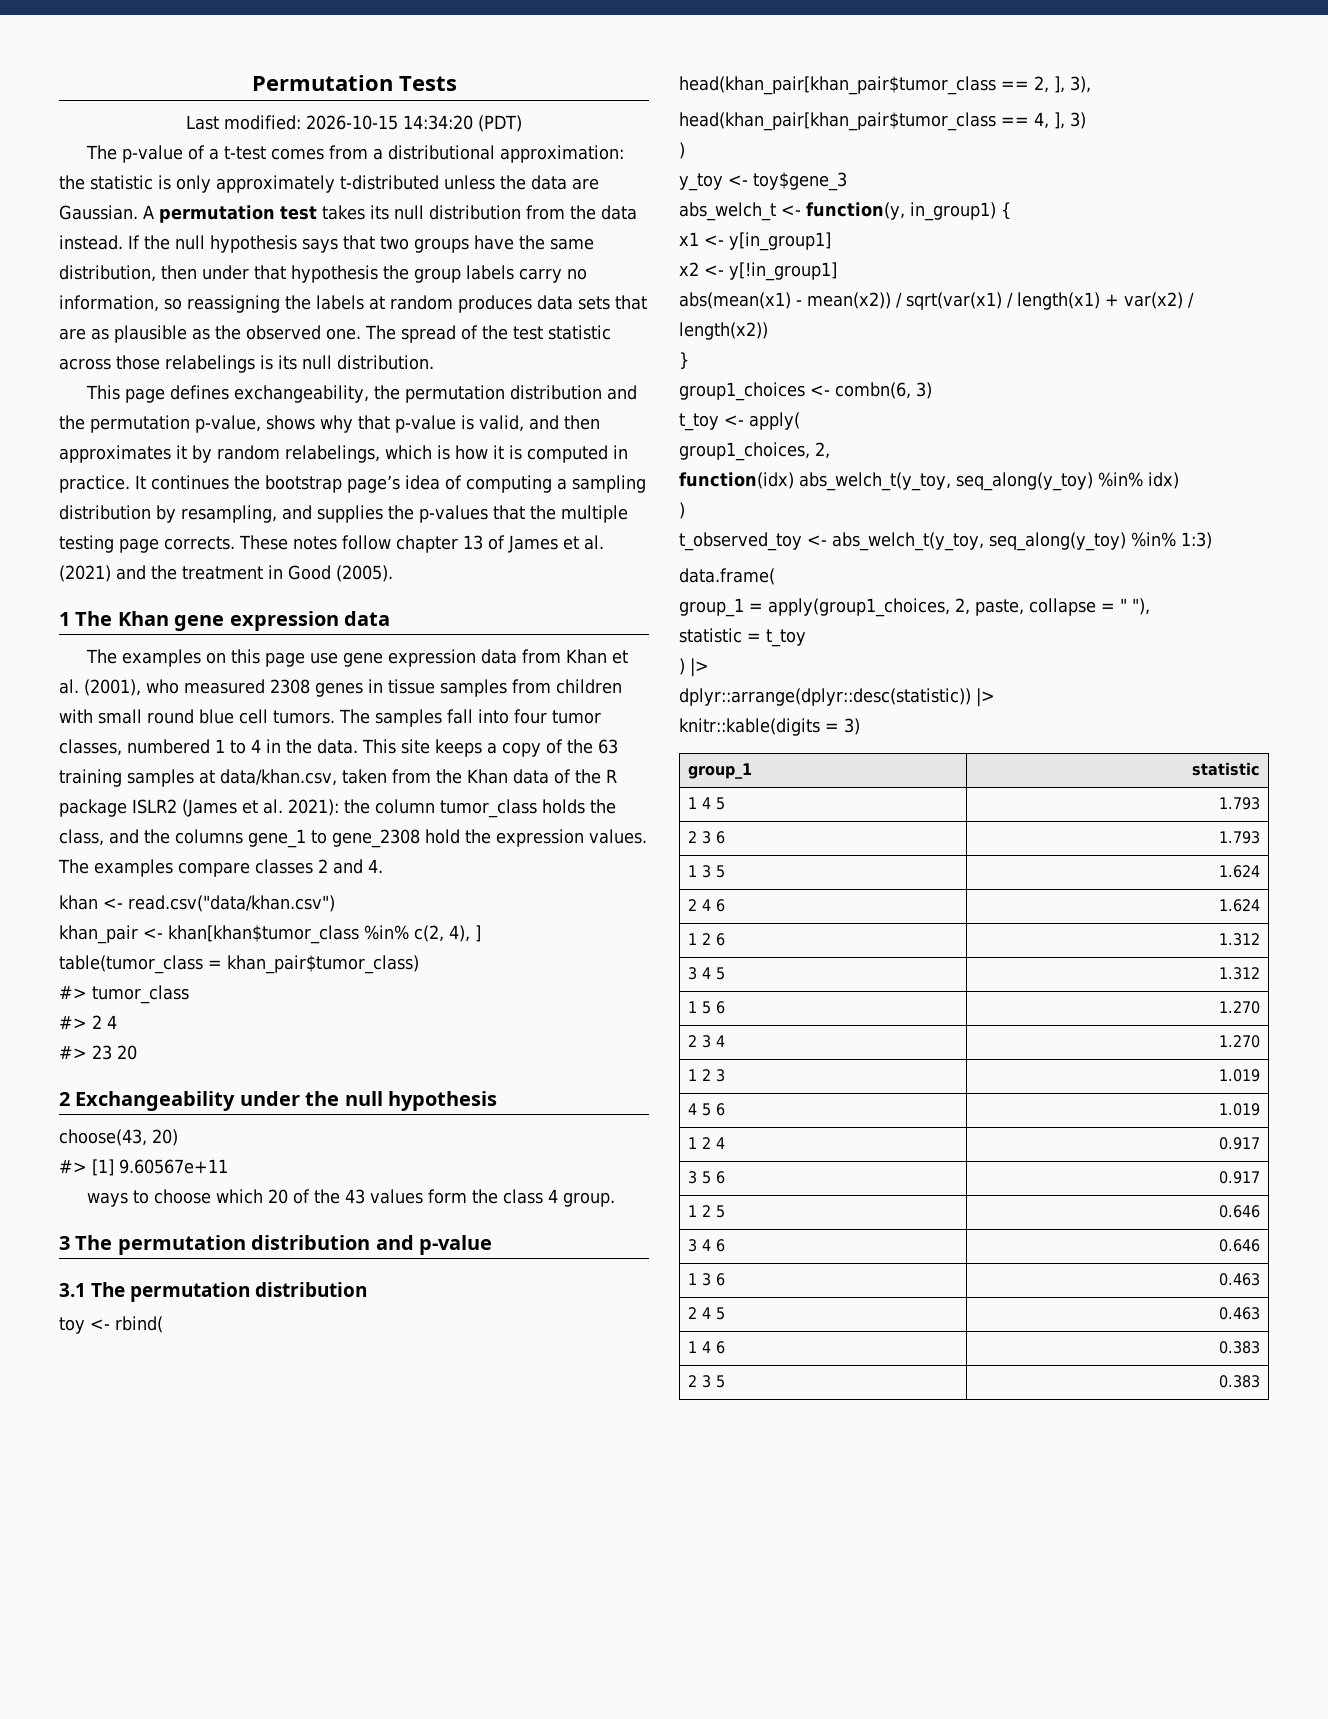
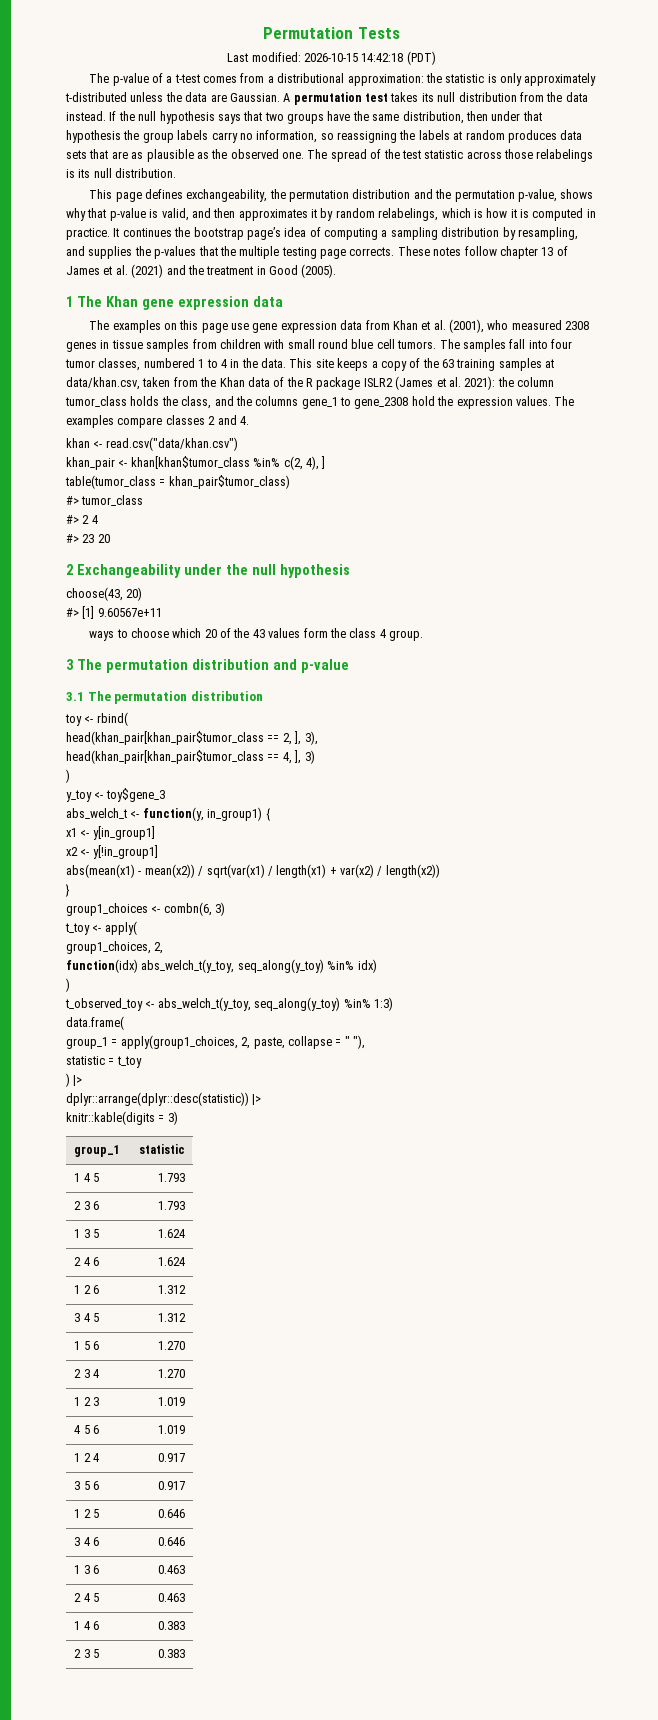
[403,115,473,130] 14:34:20 -> [361,53,404,62] 14:42:18

